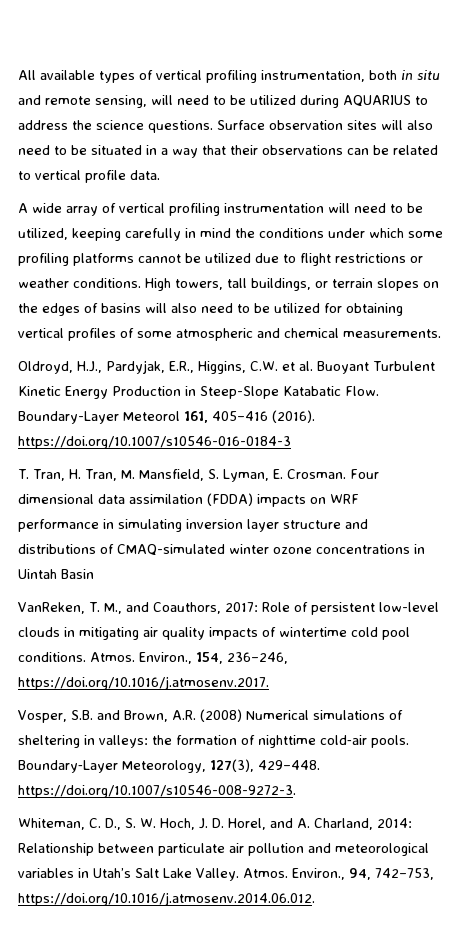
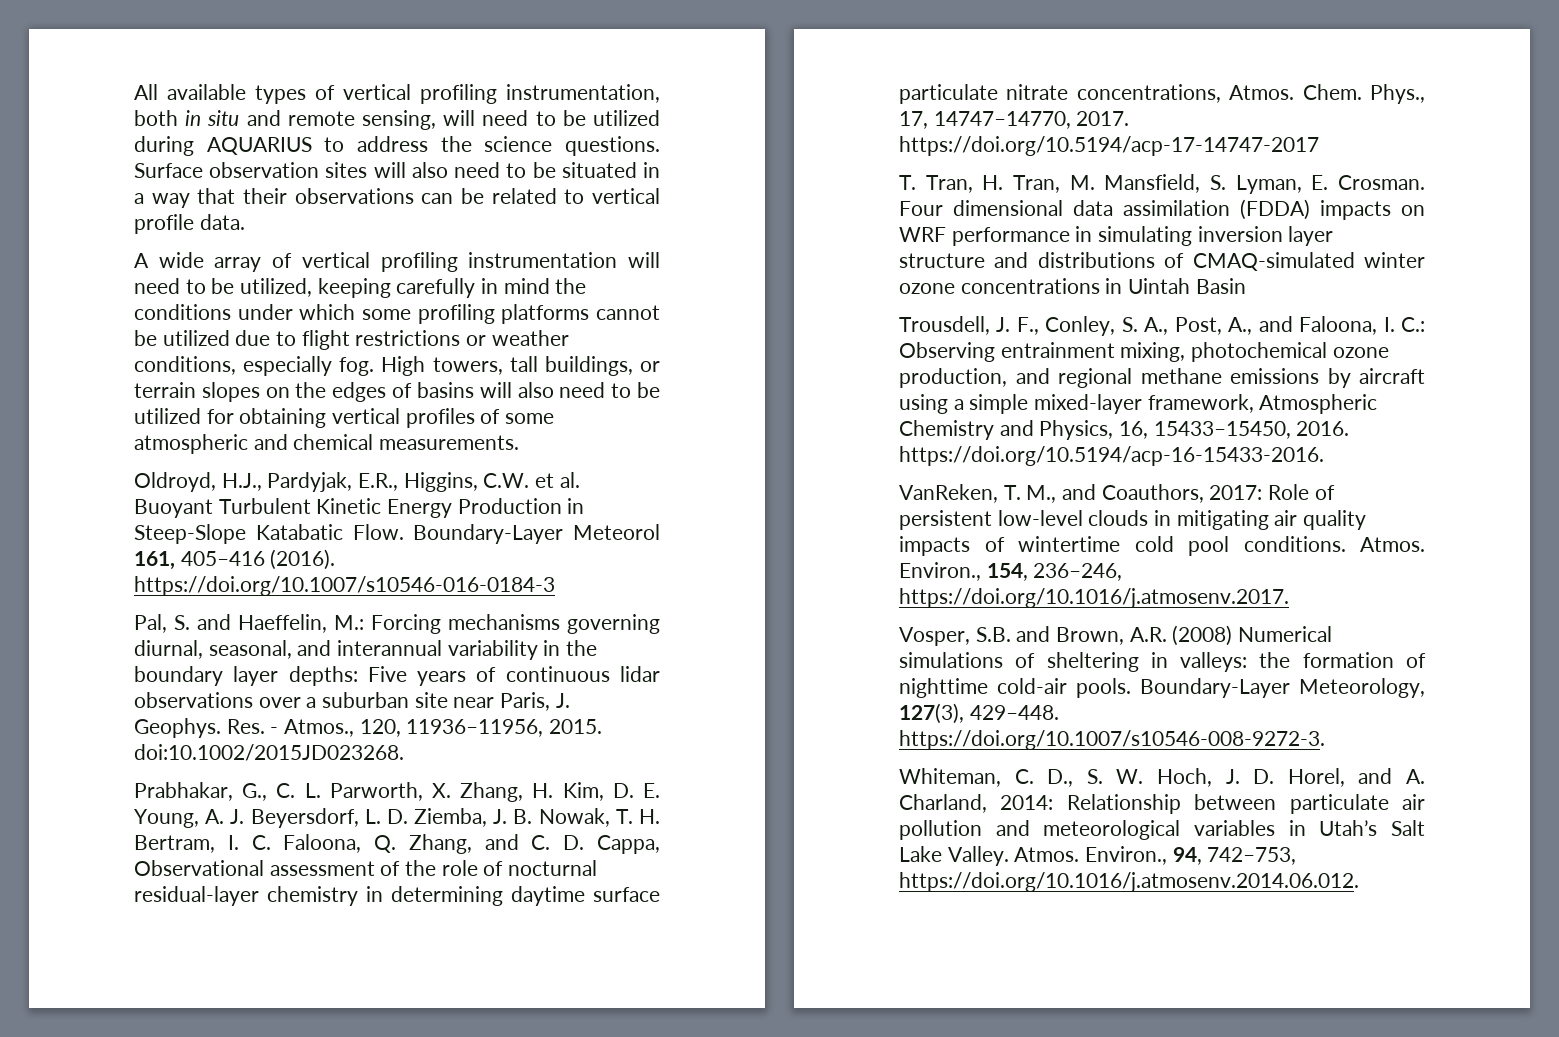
[73,278,141,288] conditions. -> [134,356,375,376] conditions, especially fog.
(291, 442) none -> [134,614,660,634] [134,640,598,660] [134,666,660,686] [134,692,570,711] [134,718,603,738] [134,744,404,761] [134,782,660,802] [134,808,660,828] [134,834,660,854] [134,860,598,876] [134,886,660,906] [899,84,1425,104] [899,111,1130,129] [899,136,1319,156] // Pal, S. and Haeffelin, M.: Forcing mechanisms governing diurnal, seasonal, and interannual variability in the boundary layer depths: Five years of continuous lidar observations over a suburban site near Paris, J. Geophys. Res. - Atmos., 120, 11936–11956, 2015. doi:10.1002/2015JD023268. // Prabhakar, G., C. L. Parworth, X. Zhang, H. Kim, D. E. Young, A. J. Beyersdorf, L. D. Ziemba, J. B. Nowak, T. H. Bertram, I. C. Faloona, Q. Zhang, and C. D. Cappa, Observational assessment of the role of nocturnal residual-layer chemistry in determining daytime surface particulate nitrate concentrations, Atmos. Chem. Phys., 17, 14747–14770, 2017. https://doi.org/10.5194/acp-17-14747-2017
(94, 574) none -> [899,316,1425,336] [899,342,1389,362] [899,368,1425,388] [899,394,1378,414] [899,420,1350,440] [899,446,1324,466] // Trousdell, J. F., Conley, S. A., Post, A., and Faloona, I. C.: Observing entrainment mixing, photochemical ozone production, and regional methane emissions by aircraft using a simple mixed-layer framework, Atmospheric Chemistry and Physics, 16, 15433–15450, 2016. https://doi.org/10.5194/acp-16-15433-2016.

